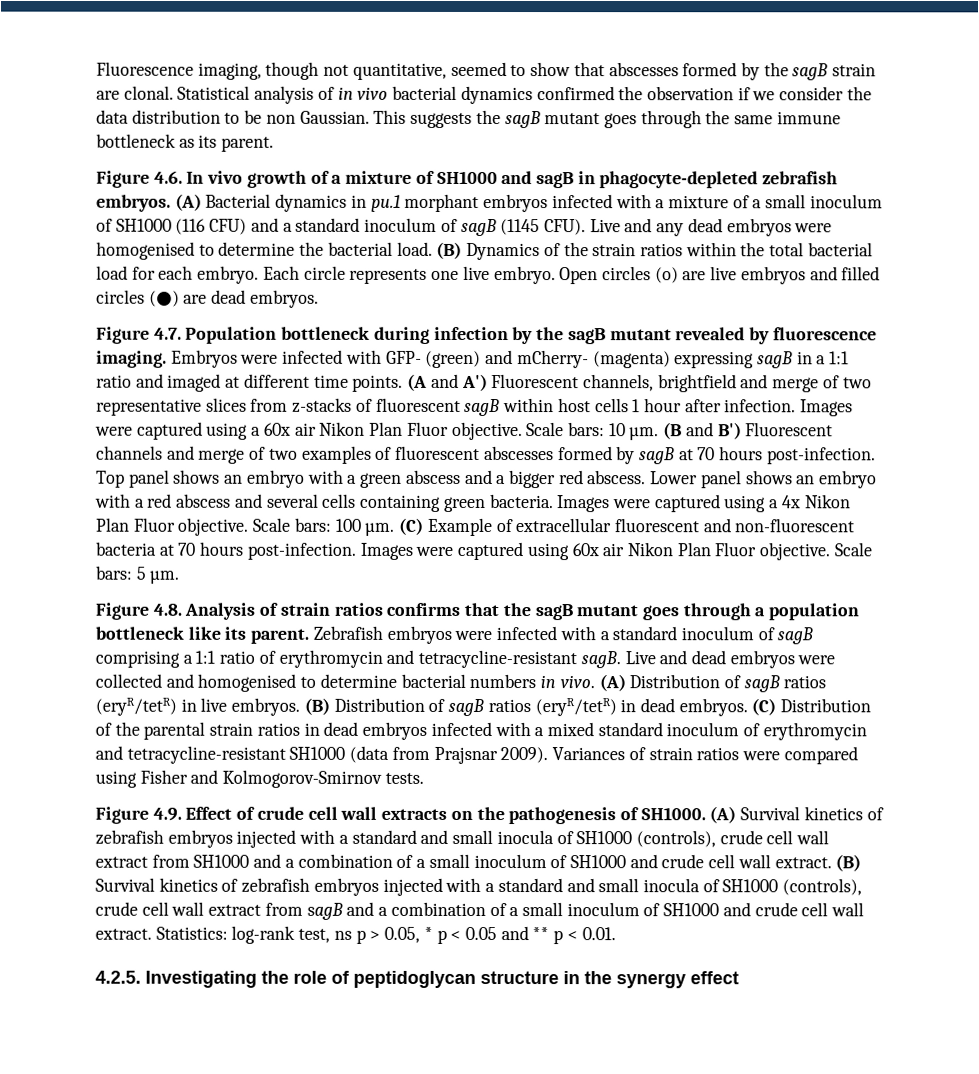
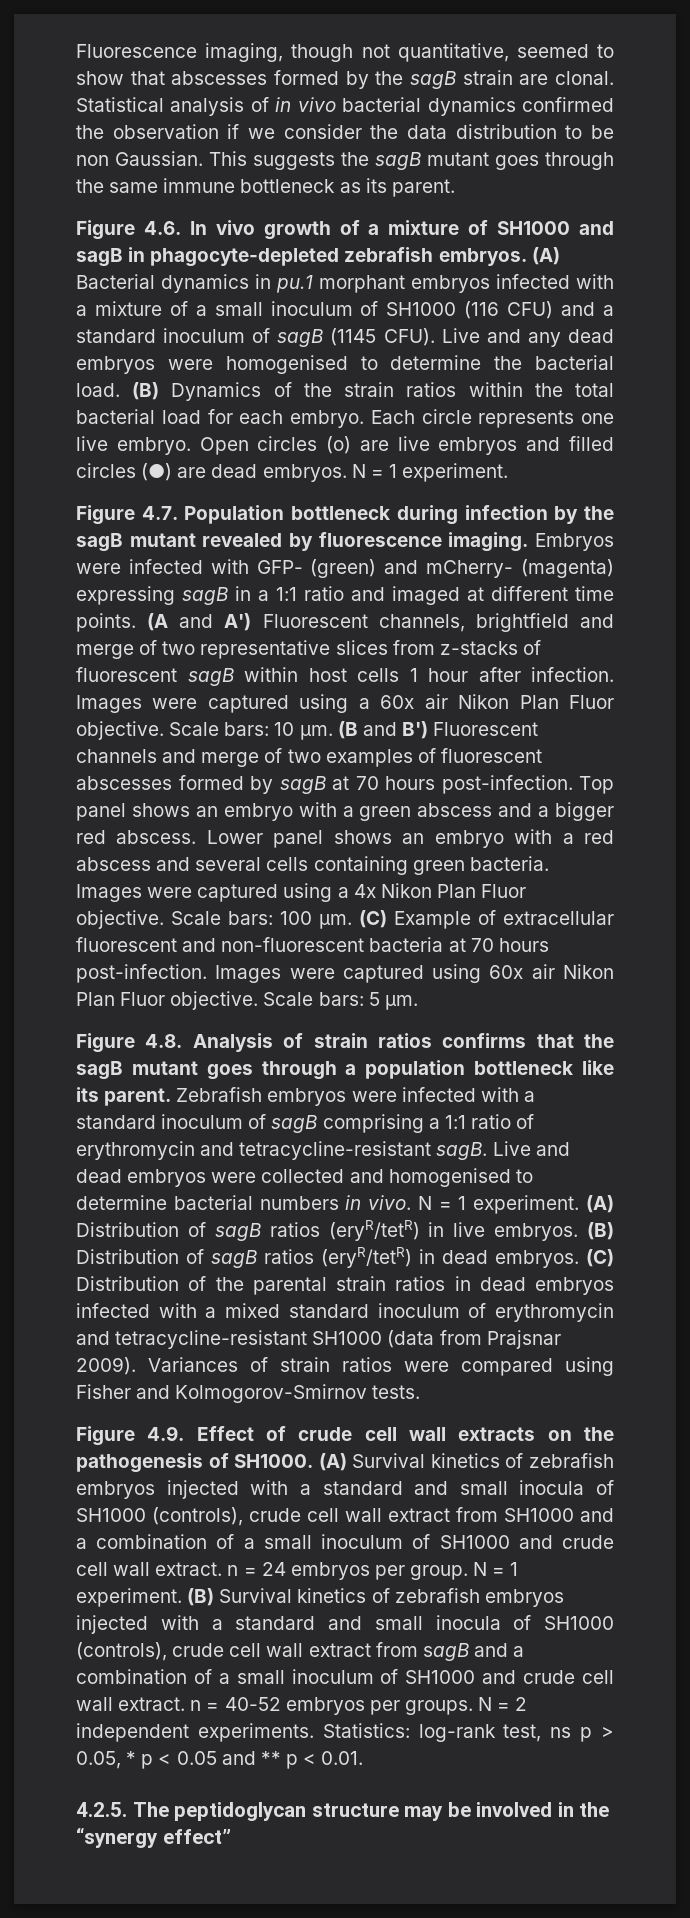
(319, 298) none -> [351,463,509,482] N = 1 experiment.
(595, 682) none -> [417,1195,580,1214] N = 1 experiment.
(832, 863) none -> [227,1562,519,1580] [76,1588,182,1607] n = 24 embryos per group. N = 1 experiment.
(152, 934) none -> [190,1697,528,1715] [76,1723,314,1742] n = 40-52 embryos per groups. N = 2 independent experiments.
[145,970,739,989] Investigating the role of peptidoglycan structure in the synergy effect -> [132,1802,610,1821] [76,1827,231,1848] The peptidoglycan structure may be involved in the “synergy effect”

